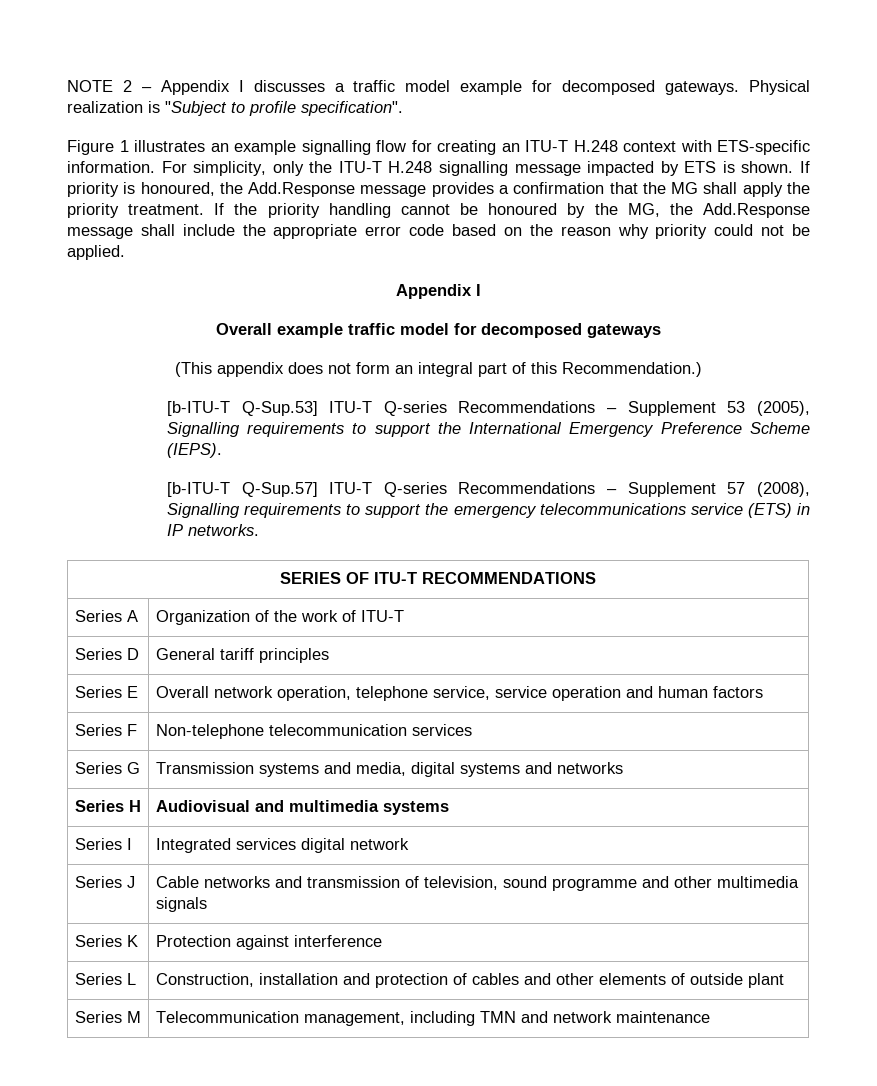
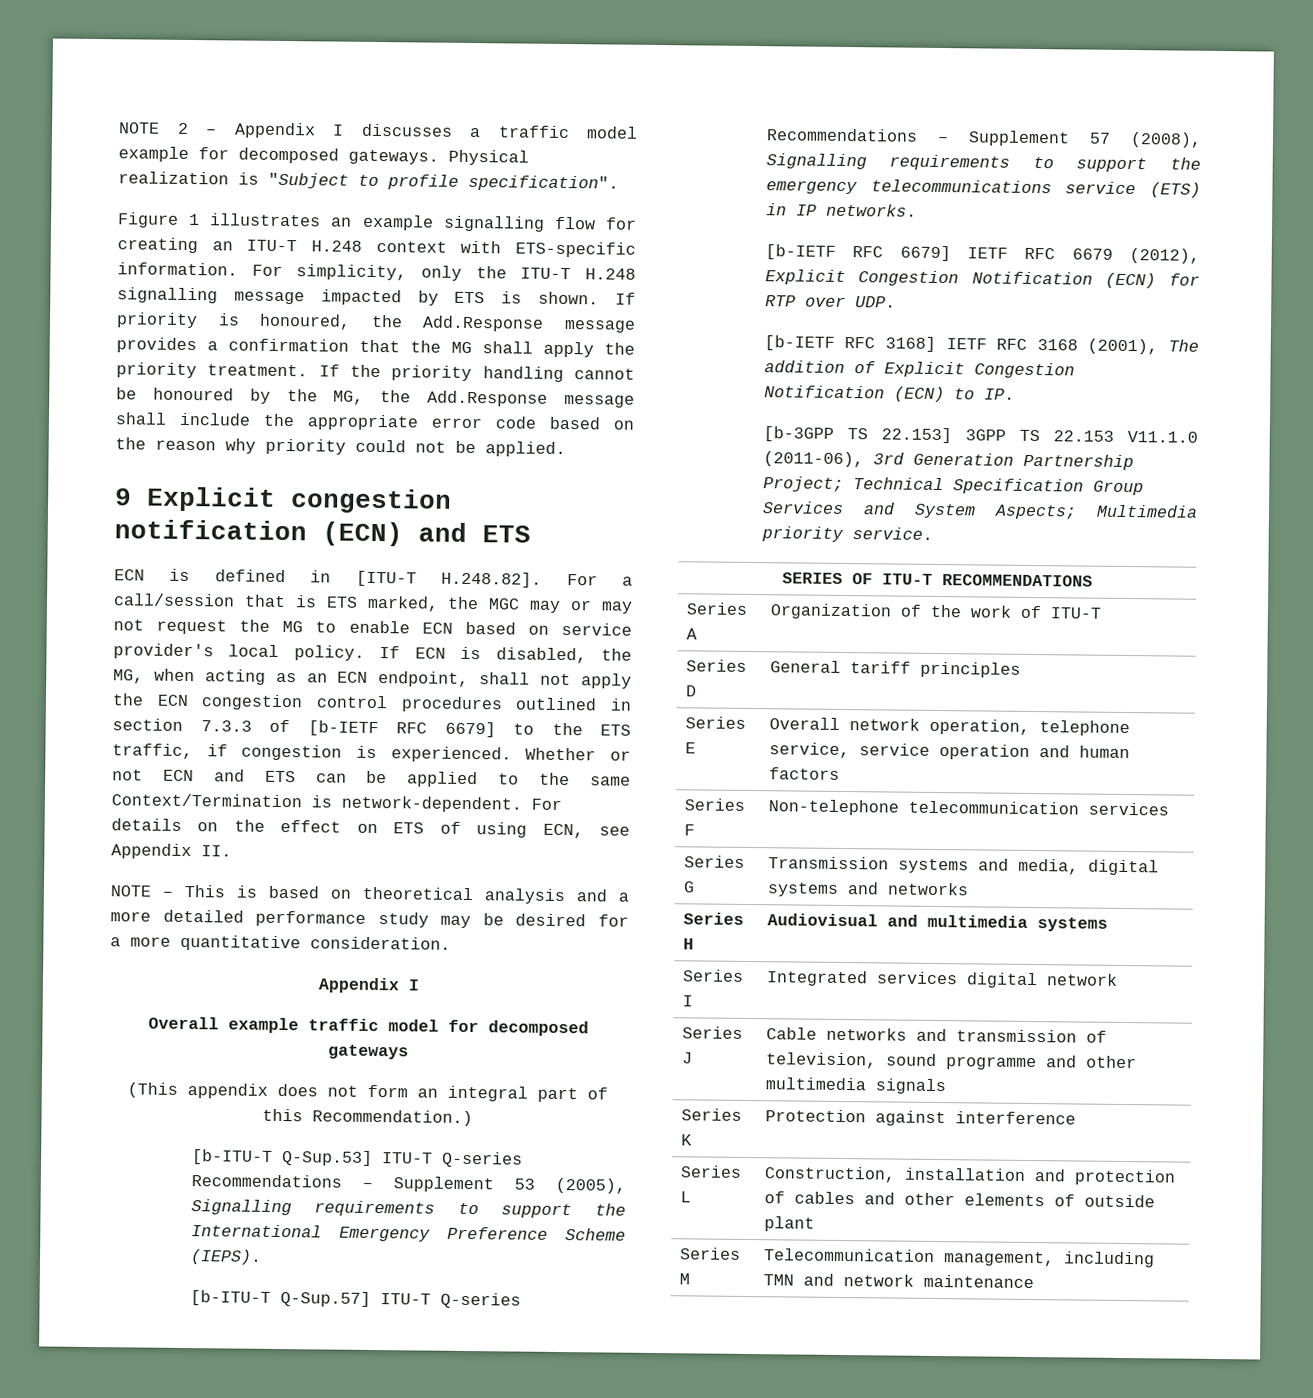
(125, 252) none -> [115,486,452,514] [114,519,531,547] [114,568,633,588] [113,593,634,614] [113,619,632,636] [113,643,632,664] [113,668,632,689] [112,693,632,713] [112,718,631,738] [112,743,631,763] [112,769,632,788] [111,793,562,813] [111,818,630,839] [111,843,232,860] [110,884,629,905] [110,909,629,929] [110,934,451,952] // 9 Explicit congestion notification (ECN) and ETS // ECN is defined in [ITU-T H.248.82]. For a call/session that is ETS marked, the MGC may or may not request the MG to enable ECN based on service provider's local policy. If ECN is disabled, the MG, when acting as an ECN endpoint, shall not apply the ECN congestion control procedures outlined in section 7.3.3 of [b-IETF RFC 6679] to the ETS traffic, if congestion is experienced. Whether or not ECN and ETS can be applied to the same Context/Termination is network-dependent. For details on the effect on ETS of using ECN, see Appendix II. // NOTE – This is based on theoretical analysis and a more detailed performance study may be desired for a more quantitative consideration.
(259, 530) none -> [764,244,1200,264] [764,269,1200,289] [764,295,896,308] [763,335,1199,355] [763,360,1075,379] [763,385,1015,403] [762,426,1198,444] [762,451,1134,471] [762,476,1144,496] [761,501,1198,520] [760,526,933,542] // [b-IETF RFC 6679] IETF RFC 6679 (2012), Explicit Congestion Notification (ECN) for RTP over UDP. // [b-IETF RFC 3168] IETF RFC 3168 (2001), The addition of Explicit Congestion Notification (ECN) to IP. // [b-3GPP TS 22.153] 3GPP TS 22.153 V11.1.0 (2011-06), 3rd Generation Partnership Project; Technical Specification Group Services and System Aspects; Multimedia priority service.

